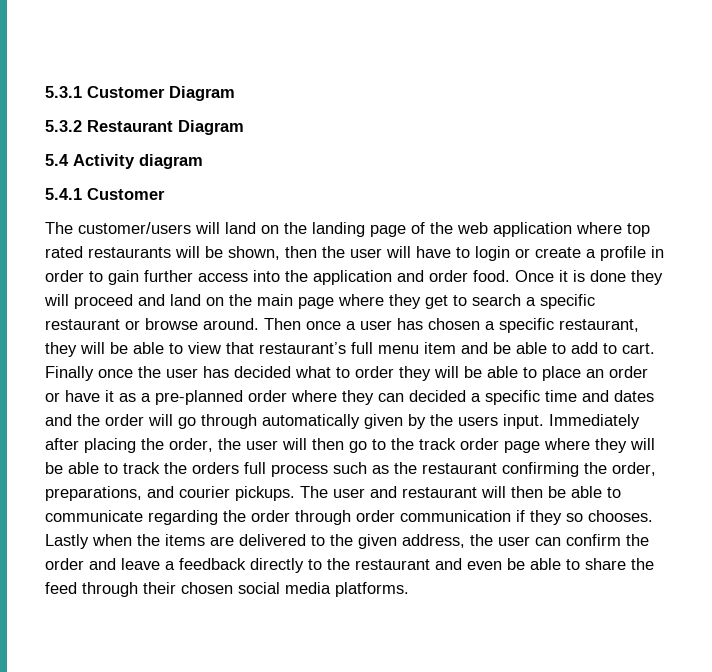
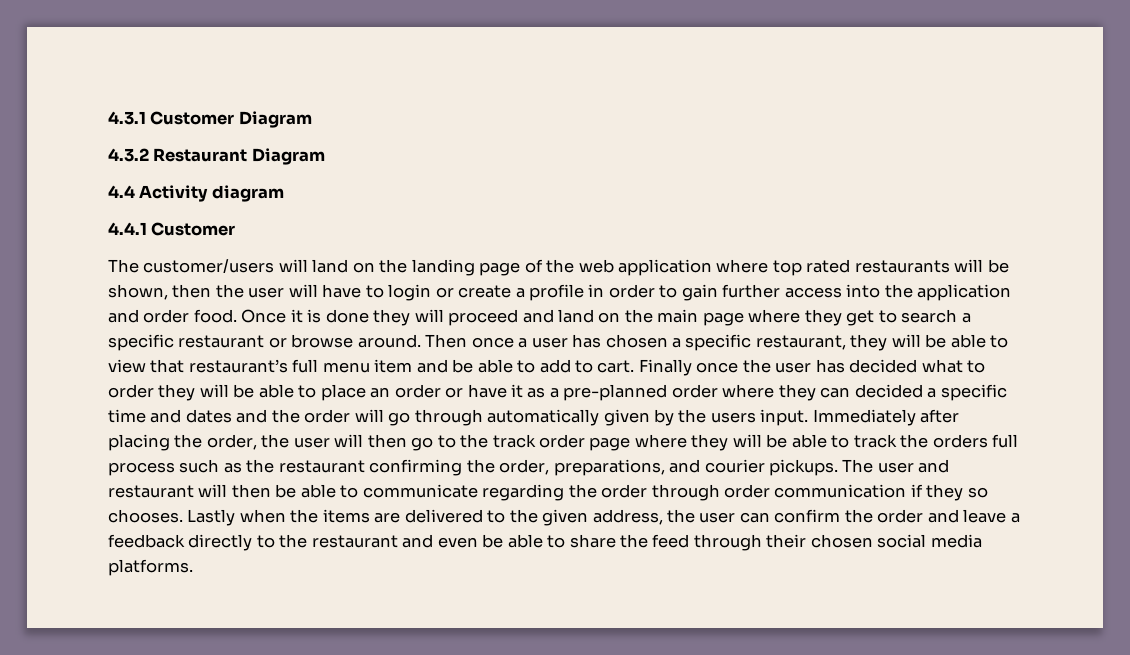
[45,86,82,98] 5.3.1 -> [108,111,146,125] 4.3.1
[45,120,82,132] 5.3.2 -> [108,148,149,162] 4.3.2
[45,154,69,166] 5.4 -> [108,185,135,198] 4.4
[45,188,82,200] 5.4.1 -> [108,222,147,235] 4.4.1

